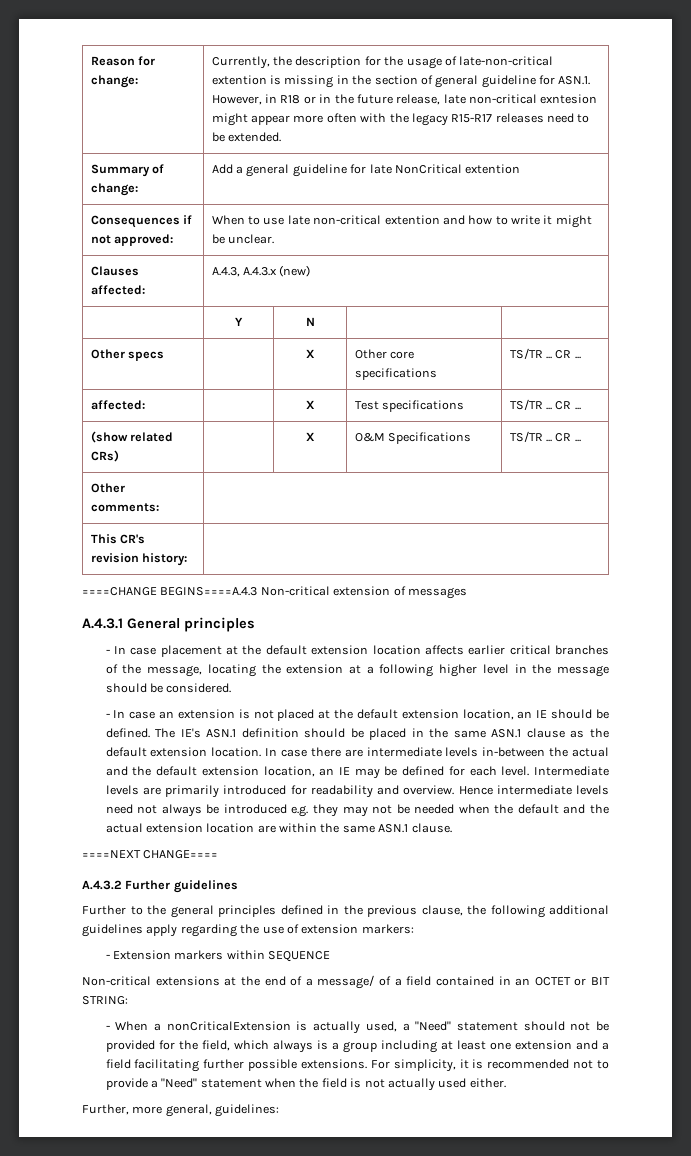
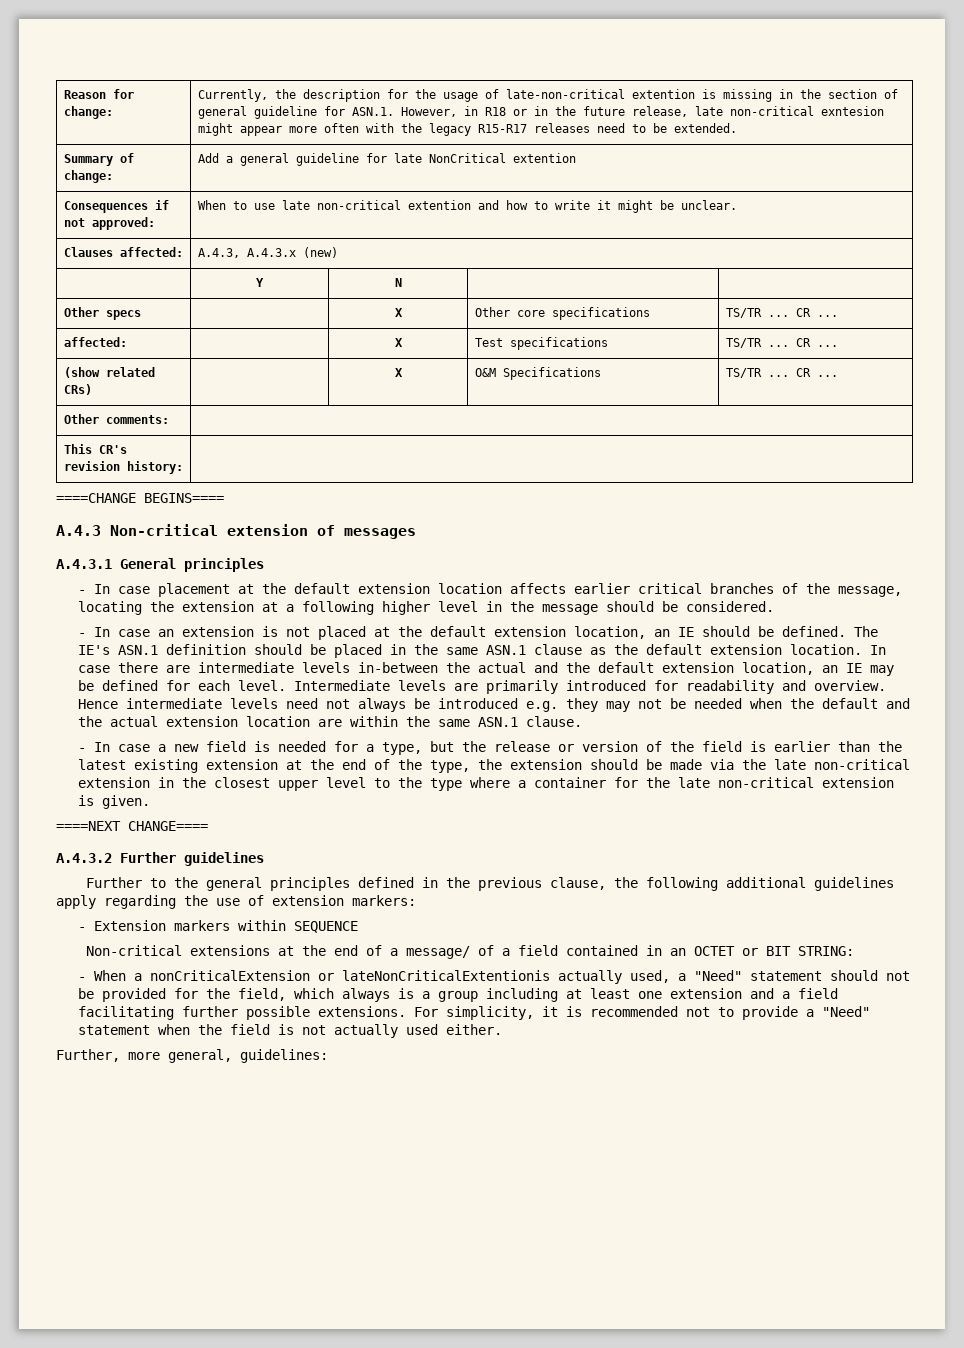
[160,587,258,596] BEGINS====A.4.3 -> [144,493,224,503] [56,525,101,536] BEGINS==== // A.4.3
(452, 828) none -> [77,741,902,755] [77,759,910,773] [77,777,894,791] [77,795,150,809] // - In case a new field is needed for a type, but the release or version of the field is earlier than the latest existing extension at the end of the type, the extension should be made via the late non-critical extension in the closest upper level to the type where a container for the late non-critical extension is given.
[296,1021,308,1031] is -> [317,970,550,981] or lateNonCriticalExtentionis

